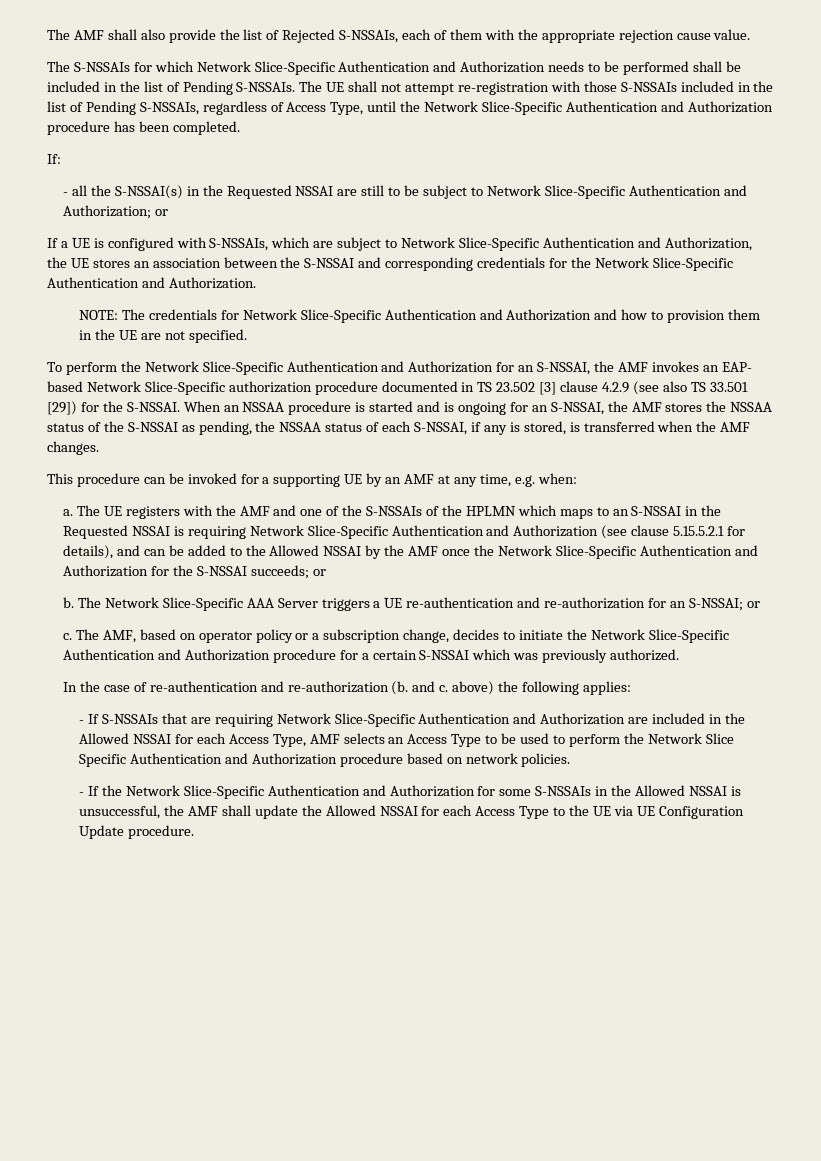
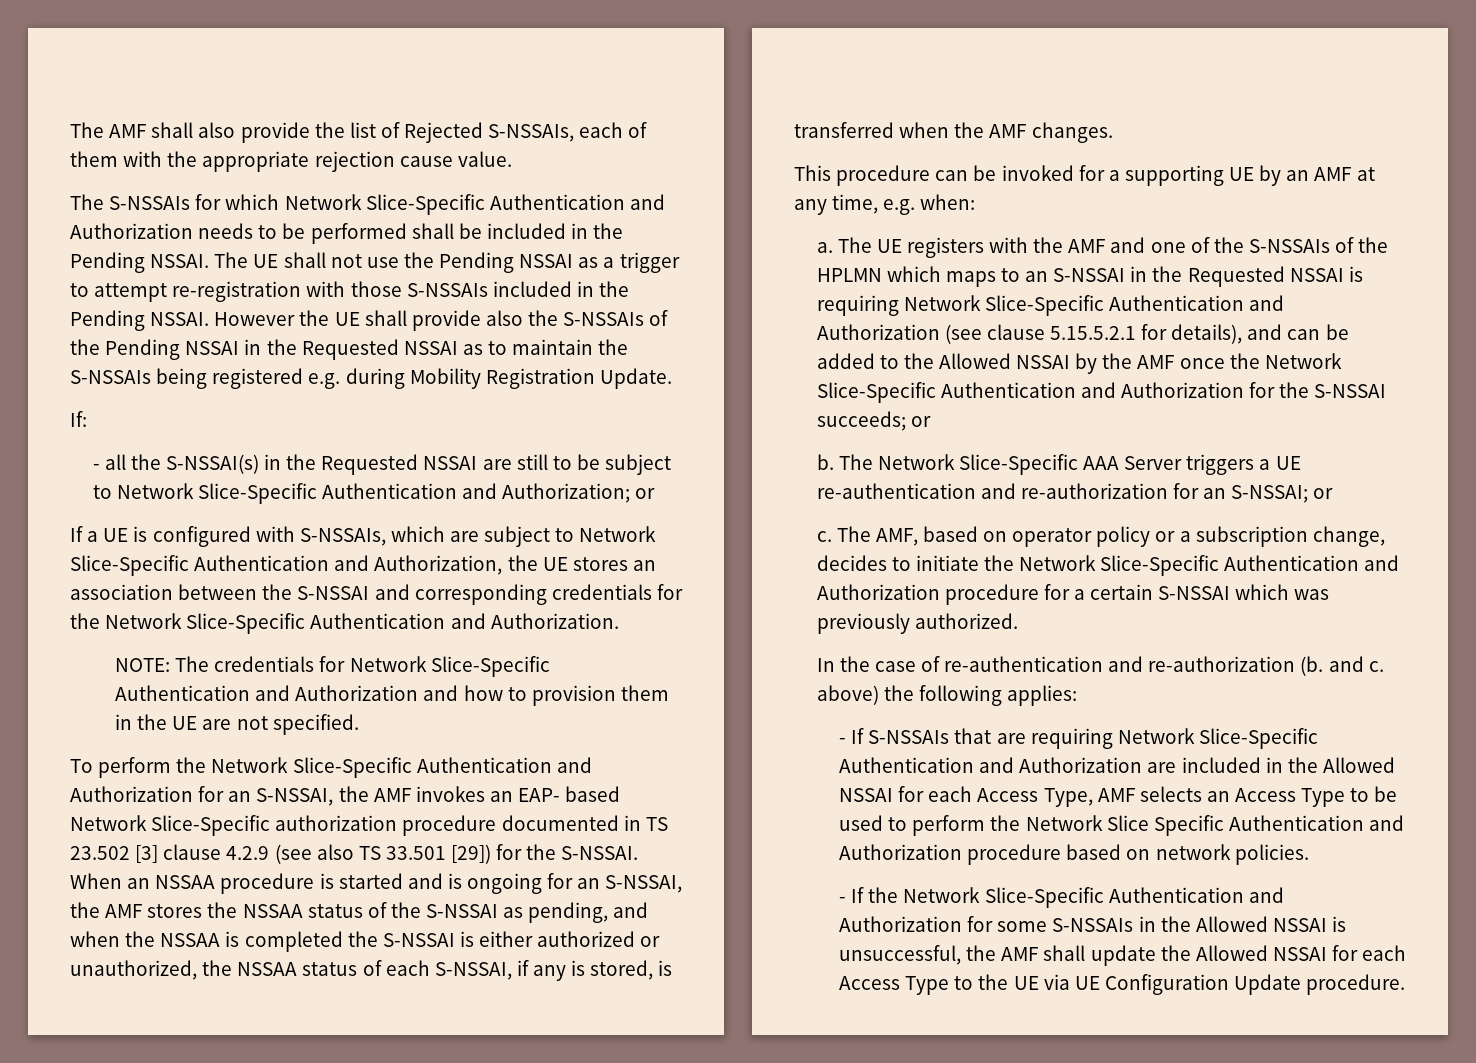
[143,81,402,95] list of Pending S-NSSAIs. The UE shall not -> [70,252,680,273] [70,283,89,297] Pending NSSAI. The UE shall not use the Pending NSSAI as a trigger to
[47,101,773,115] [47,121,240,135] list of Pending S-NSSAIs, regardless of Access Type, until the Network Slice-Specific Authentication and Authorization procedure has been completed. -> [70,310,669,331] [70,339,629,360] [70,368,672,389] Pending NSSAI. However the UE shall provide also the S-NSSAIs of the Pending NSSAI in the Requested NSSAI as to maintain the S-NSSAIs being registered e.g. during Mobility Registration Update.
(252, 428) none -> [613,902,649,918] [70,931,661,952] [70,960,197,980] and when the NSSAA is completed the S-NSSAI is either authorized or unauthorized,

